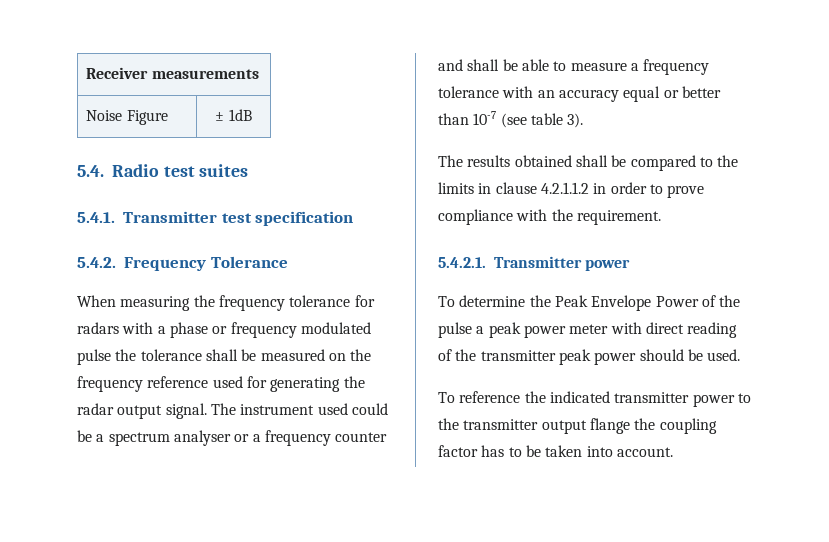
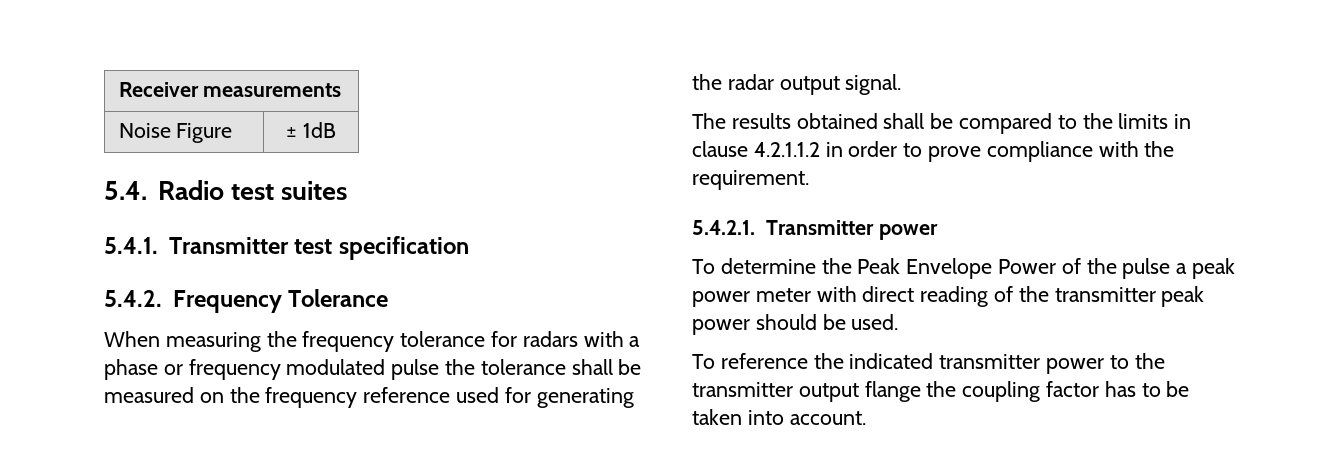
[210,403,388,415] [77,430,388,446] [438,59,710,75] [438,86,721,102] [438,111,584,128] The instrument used could be a spectrum analyser or a frequency counter and shall be able to measure a frequency tolerance with an accuracy equal or better than 10-7 (see table 3). -> (902, 84) none

